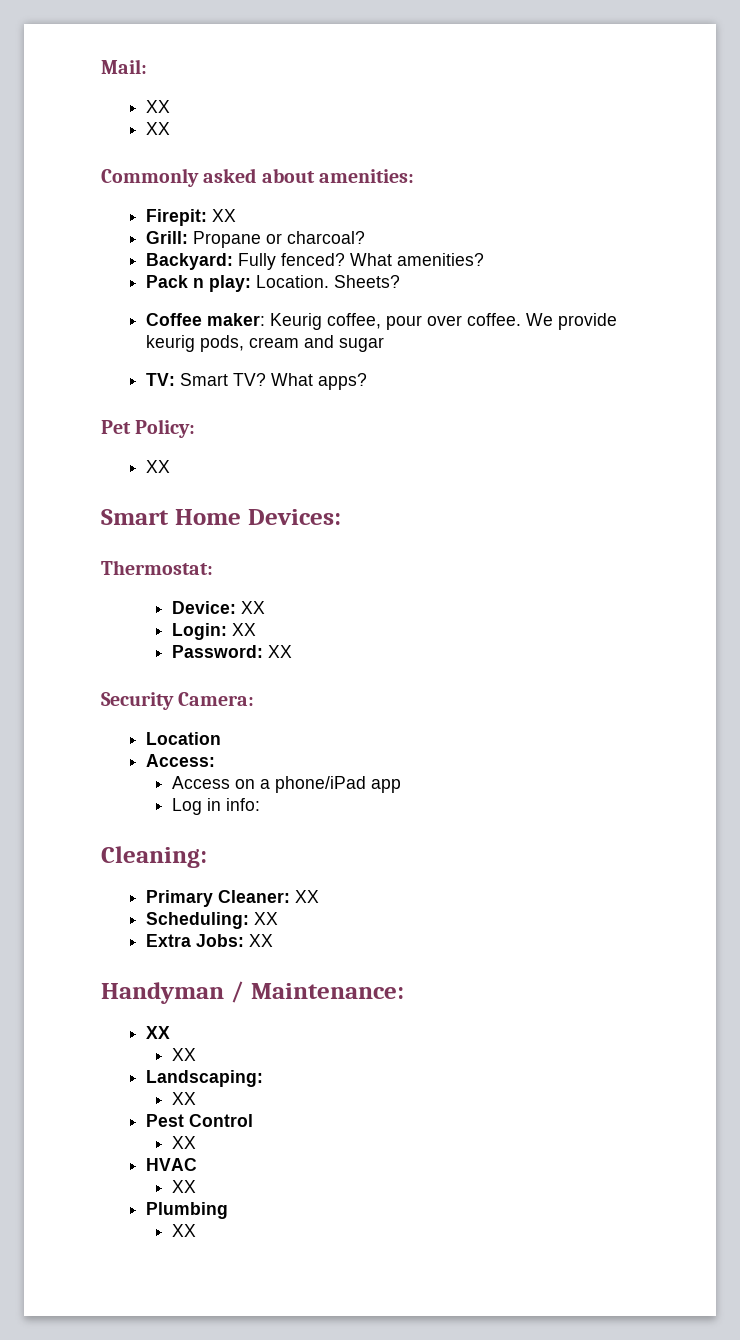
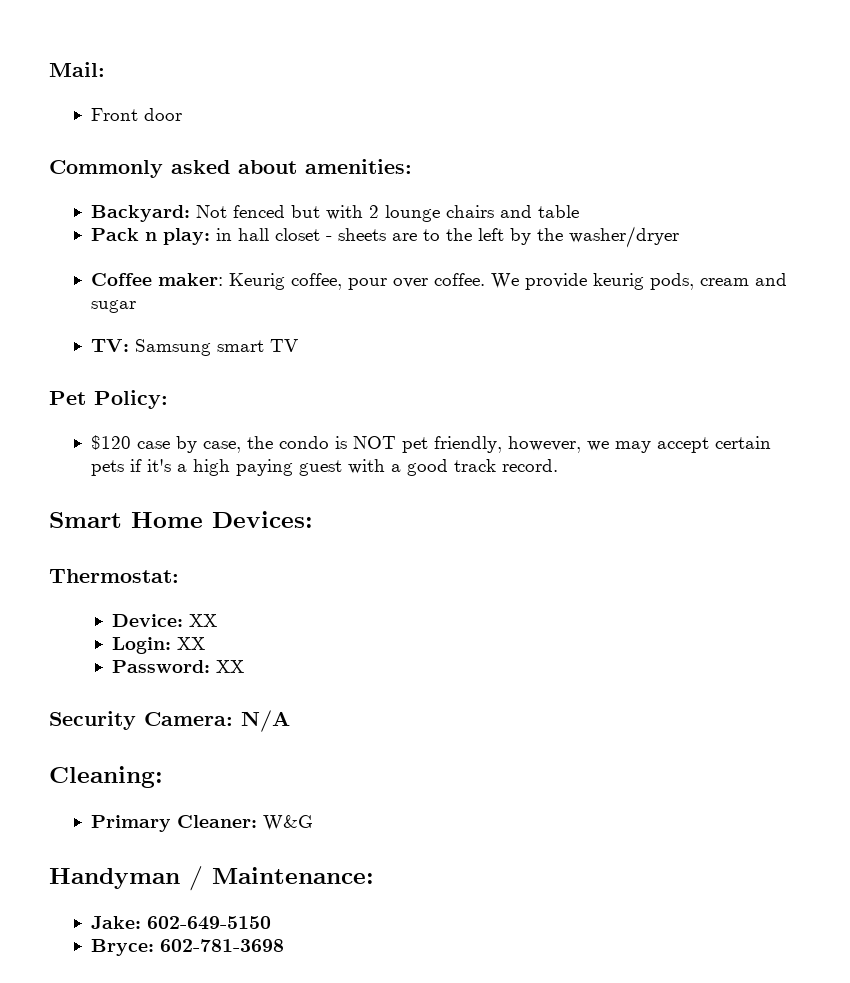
[146,100,171,113] [146,122,171,135] XX // XX -> [91,108,183,121] Front door
[146,209,237,226] [146,231,366,248] [146,253,485,270] [146,275,401,292] Firepit: XX // Grill: Propane or charcoal? // Backyard: Fully fenced? What amenities? // Pack n play: Location. Sheets? -> [91,205,580,222] [91,226,680,248] Backyard: Not fenced but with 2 lounge chairs and table // Pack n play: in hall closet - sheets are to the left by the washer/dryer
[180,373,368,390] [101,419,196,438] [146,460,171,473] Smart TV? What apps? // Pet Policy: // XX -> [135,339,299,356] [49,390,168,409] [91,435,772,453] [91,459,559,476] Samsung smart TV // Pet Policy: // $120 case by case, the condo is NOT pet friendly, however, we may accept certain pets if it's a high paying guest with a good track record.
[146,732,222,745] [146,754,216,767] [172,776,402,793] [172,798,261,815] [101,846,207,868] [146,890,320,907] [146,912,279,929] [146,934,274,947] [101,981,404,1004] [146,1026,171,1039] [172,1048,197,1061] [146,1070,264,1087] [172,1092,197,1105] [146,1114,254,1127] [172,1136,197,1149] [146,1158,198,1171] [172,1180,197,1193] [146,1202,229,1219] [172,1224,197,1237] // Location // Access: // Access on a phone/iPad app // Log in info: // Cleaning: // Primary Cleaner: XX // Scheduling: XX // Extra Jobs: XX // Handyman / Maintenance: // XX // XX // Landscaping: // XX // Pest Control // XX // HVAC // XX // Plumbing // XX -> [241,710,290,732] [49,766,163,788] [91,815,314,832] [49,866,374,891] [91,916,272,930] [91,939,285,956] N/A // Cleaning: // Primary Cleaner: W&G // Handyman / Maintenance: // Jake: 602-649-5150 // Bryce: 602-781-3698

